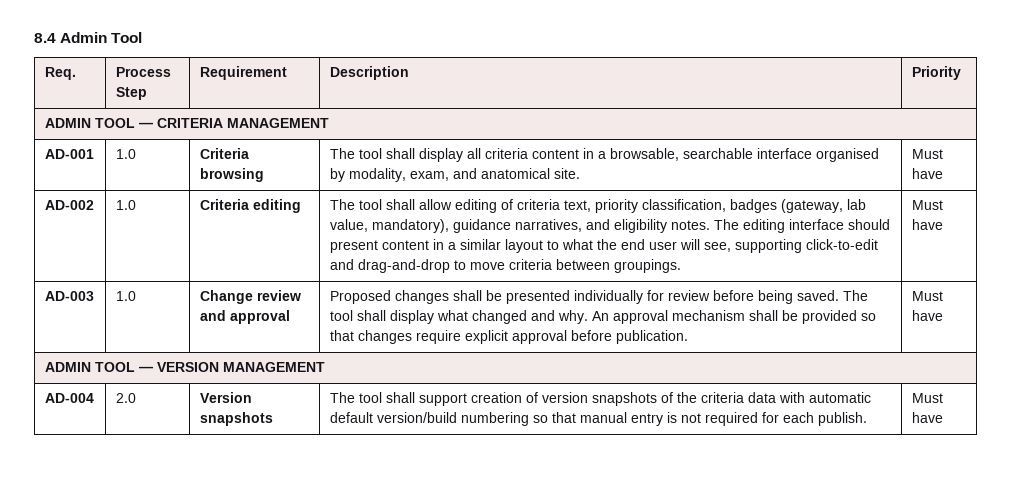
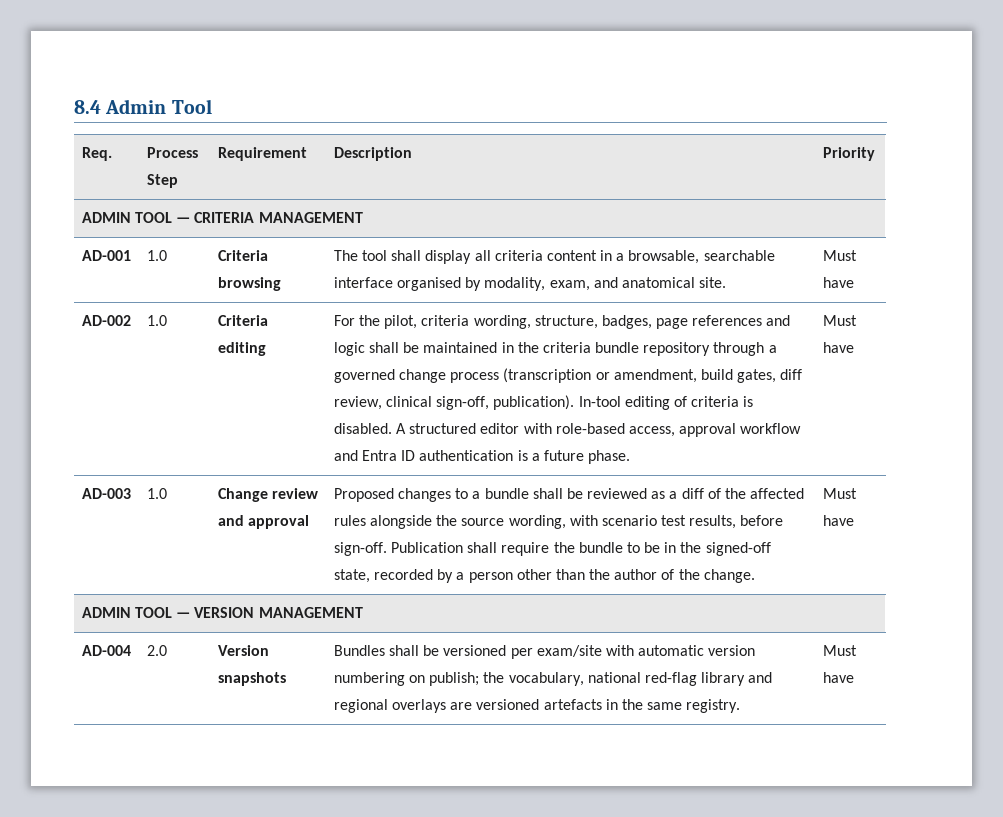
[329,199,866,213] [329,219,890,233] [329,239,878,253] [329,259,681,273] The tool shall allow editing of criteria text, priority classification, badges (gateway, lab value, mandatory), guidance narratives, and eligibility notes. The editing interface should present content in a similar layout to what the end user will see, supporting click-to-edit and drag-and-drop to move criteria between groupings. -> [333,315,791,329] [333,342,777,356] [333,368,803,383] [333,395,754,410] [333,423,802,437] [333,450,631,464] For the pilot, criteria wording, structure, badges, page references and logic shall be maintained in the criteria bundle repository through a governed change process (transcription or amendment, build gates, diff review, clinical sign-off, publication). In-tool editing of criteria is disabled. A structured editor with role-based access, approval workflow and Entra ID authentication is a future phase.
[452,290,868,304] [329,310,876,324] [329,330,688,344] shall be presented individually for review before being saved. The tool shall display what changed and why. An approval mechanism shall be provided so that changes require explicit approval before publication. -> [455,488,805,499] [333,515,784,529] [333,542,771,556] [333,569,755,583] to a bundle shall be reviewed as a diff of the affected rules alongside the source wording, with scenario test results, before sign-off. Publication shall require the bundle to be in the signed-off state, recorded by a person other than the author of the change.
[329,392,871,406] [329,412,867,426] The tool shall support creation of version snapshots of the criteria data with automatic default version/build numbering so that manual entry is not required for each publish. -> [333,645,756,659] [333,672,773,686] [333,699,741,713] Bundles shall be versioned per exam/site with automatic version numbering on publish; the vocabulary, national red-flag library and regional overlays are versioned artefacts in the same registry.

